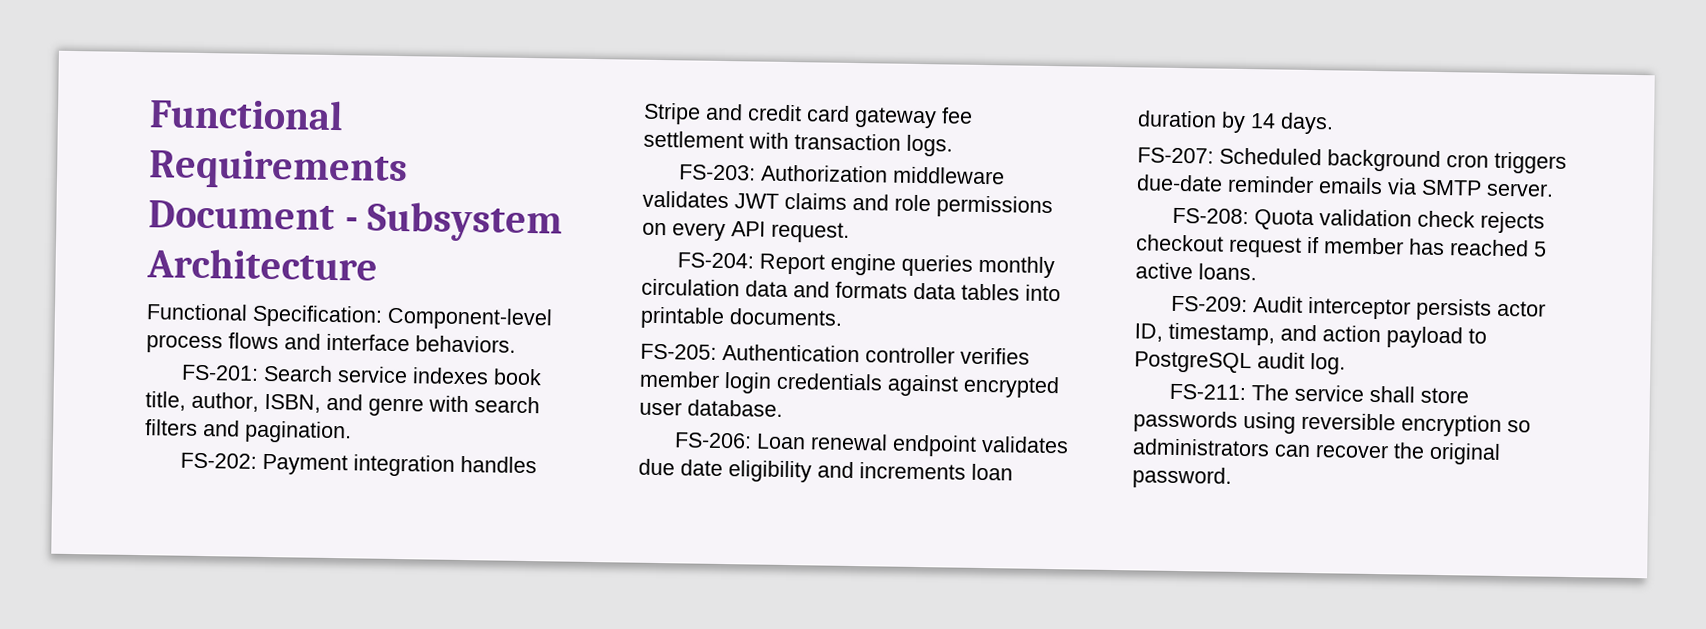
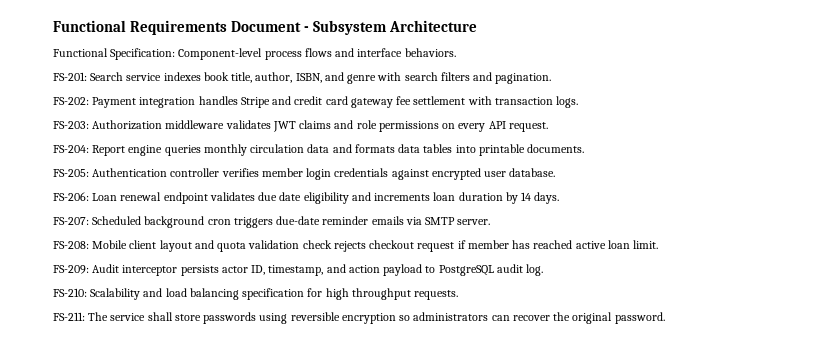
[1254,209,1315,231] Quota -> [92,240,247,252] Mobile client layout and quota
[1533,241,1547,257] [1135,262,1257,281] 5 active loans. -> [575,240,659,249] active loan limit.
(1346, 364) none -> [53,288,459,300] // FS-210: Scalability and load balancing specification for high throughput requests.

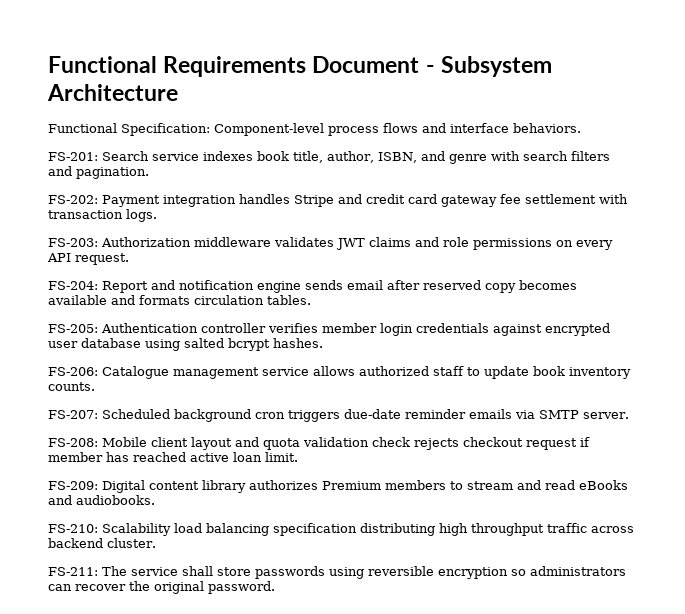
[128,144,585,156] engine queries monthly circulation data and formats data tables into printable documents. -> [151,280,577,293] [48,295,311,305] and notification engine sends email after reserved copy becomes available and formats circulation tables.
[509,168,556,177] [53,192,560,204] database. // FS-206: Loan renewal endpoint validates due date eligibility and increments loan duration by 14 days. -> [81,338,323,351] [48,366,631,379] [48,382,95,391] database using salted bcrypt hashes. // FS-206: Catalogue management service allows authorized staff to update book inventory counts.
[92,264,544,276] Audit interceptor persists actor ID, timestamp, and action payload to PostgreSQL audit log. -> [102,480,628,493] [48,495,155,505] Digital content library authorizes Premium members to stream and read eBooks and audiobooks.
[143,288,163,297] and -> (171, 529) none
[307,288,323,297] for -> [360,523,435,536] distributing
[414,290,459,300] requests. -> [547,523,634,533] [48,538,156,548] traffic across backend cluster.

